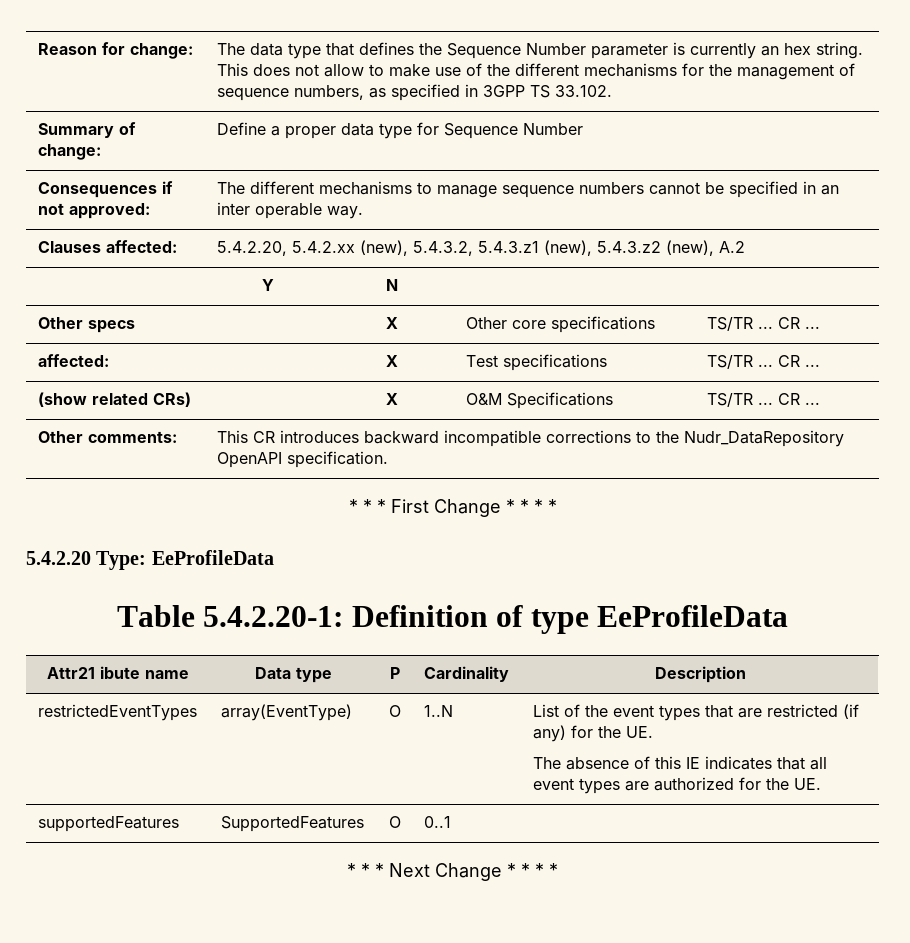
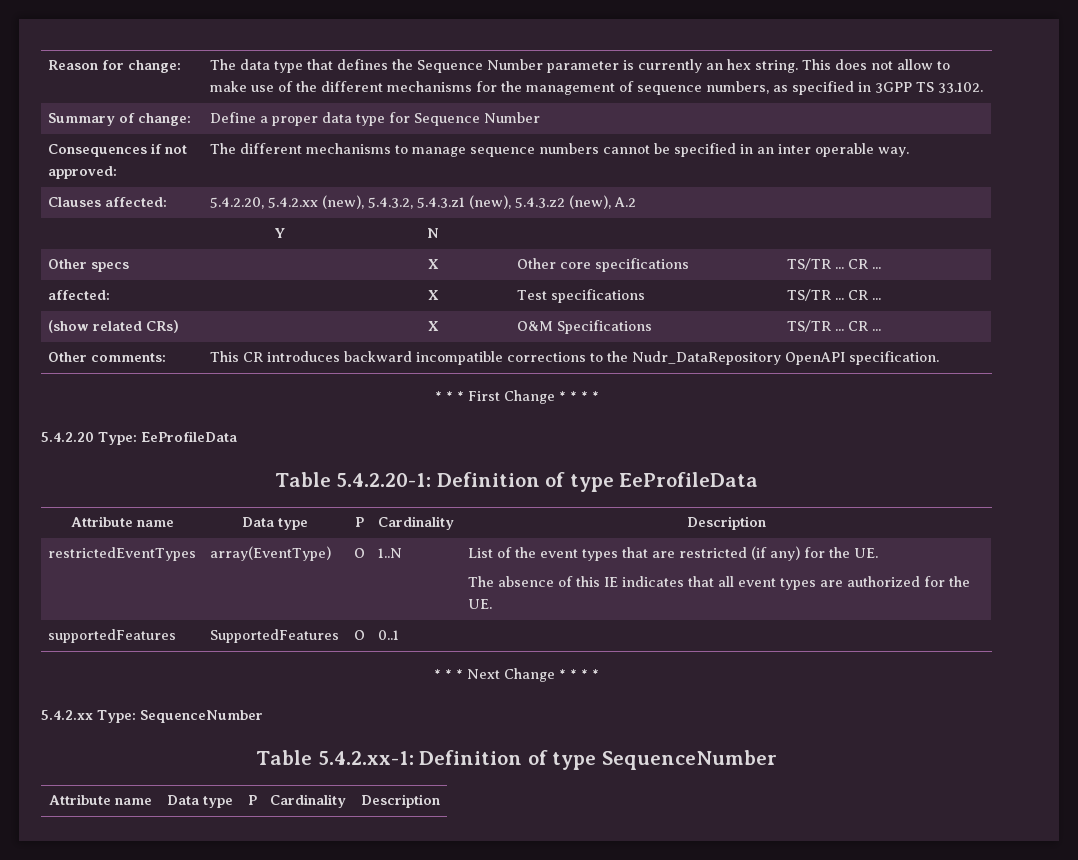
[47,666,140,679] Attr21 ibute -> [71,516,133,527] Attribute
(558, 870) none -> [41,710,263,723] [256,750,777,770] [49,794,152,805] [167,795,234,808] [247,795,257,805] [269,794,346,808] [360,794,440,808] // 5.4.2.xx Type: SequenceNumber // Table 5.4.2.xx-1: Definition of type SequenceNumber // Attribute name | Data type | P | Cardinality | Description

